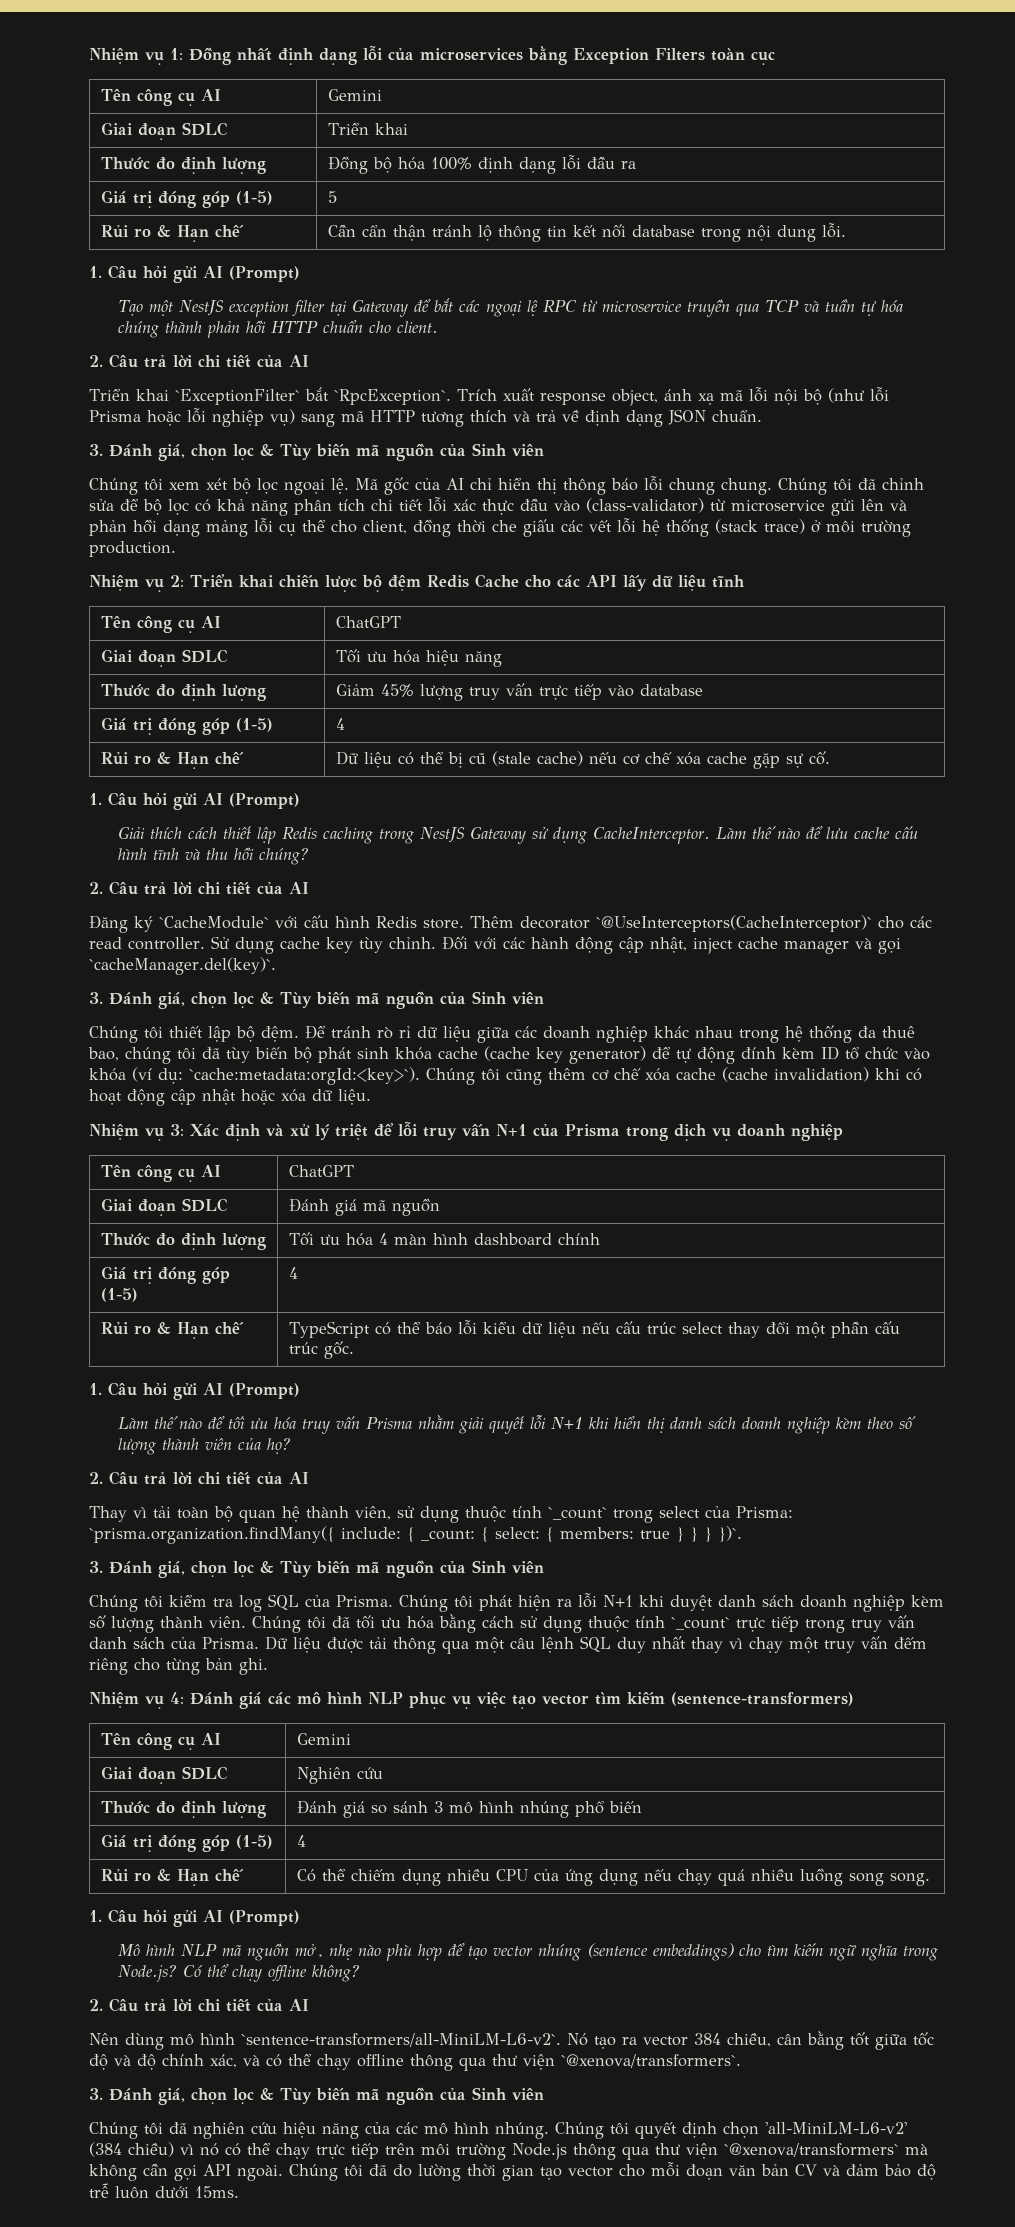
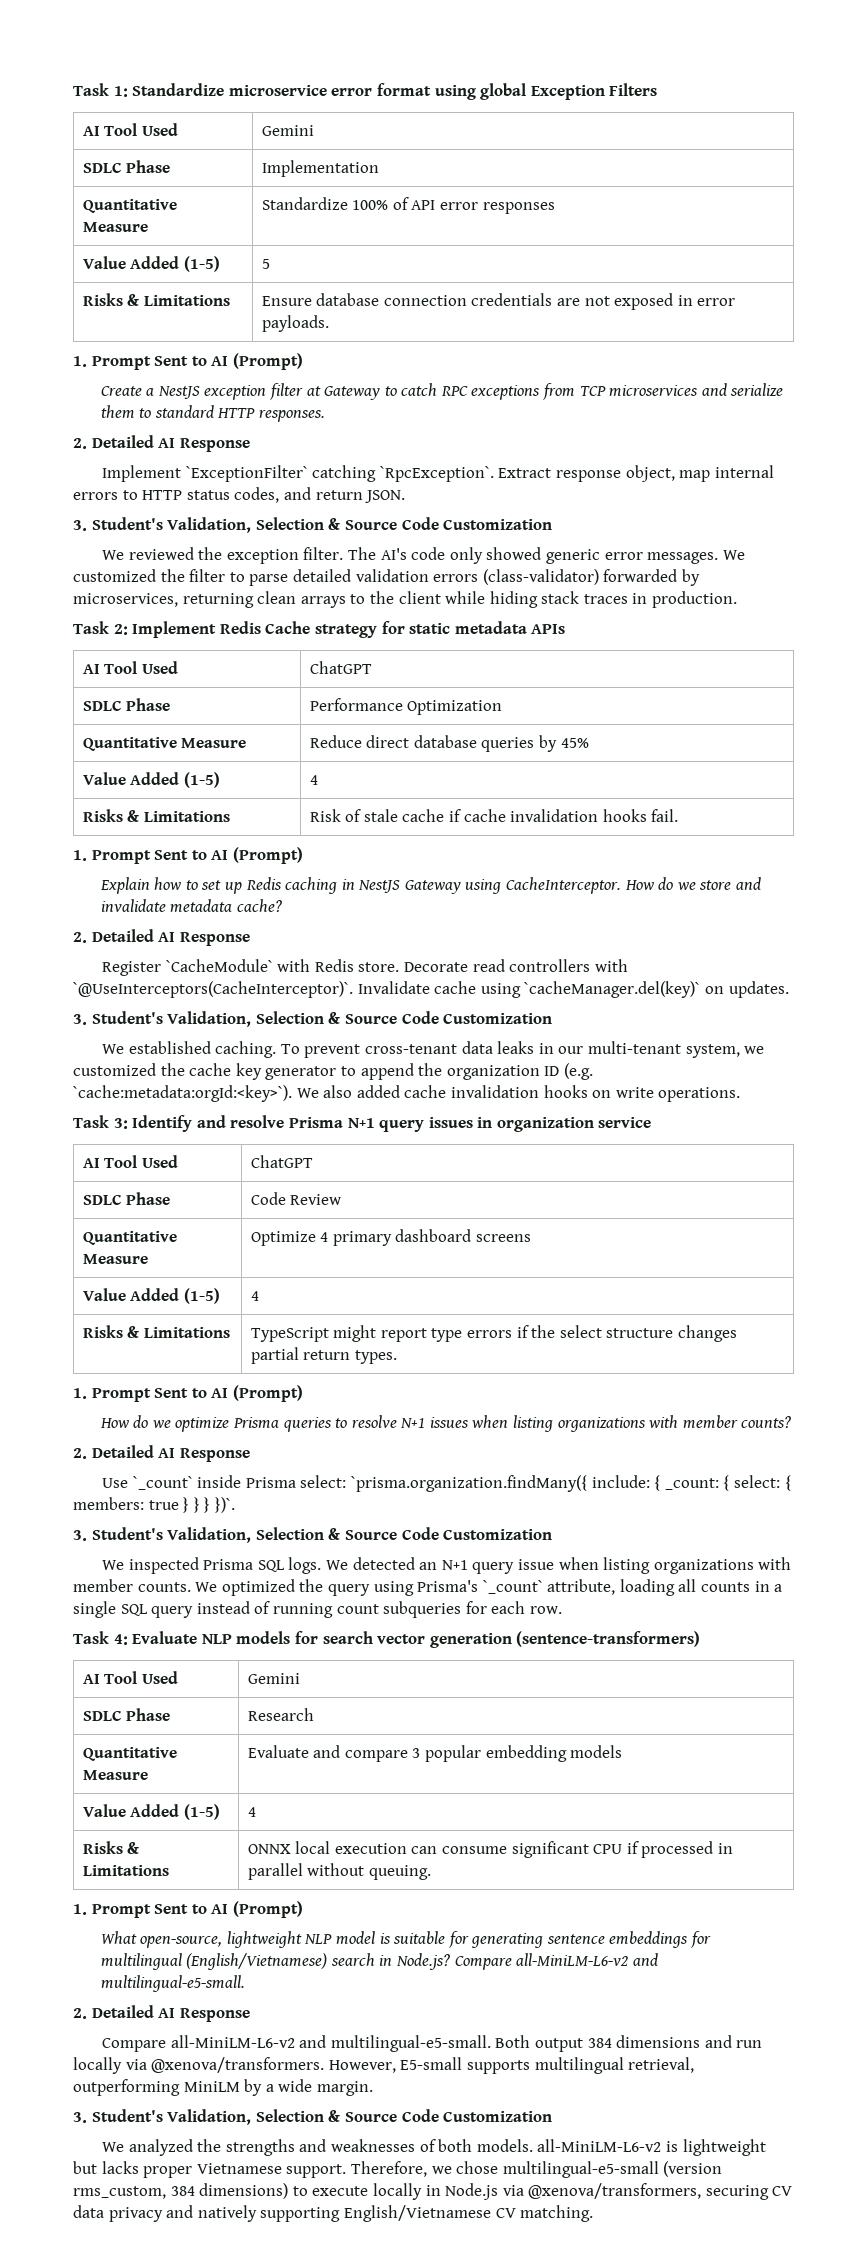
[89,45,775,65] [100,89,221,106] [327,89,382,101] [100,122,228,140] [327,122,408,135] [100,157,266,174] [327,155,636,174] [100,190,273,208] [327,191,337,203] [100,225,244,242] [327,223,846,242] [89,265,300,283] [117,300,173,316] Nhiệm vụ 1: Đồng nhất định dạng lỗi của microservices bằng Exception Filters toàn cục // Tên công cụ AI | Gemini // Giai đoạn SDLC | Triển khai // Thước đo định lượng | Đồng bộ hóa 100% định dạng lỗi đầu ra // Giá trị đóng góp (1-5) | 5 // Rủi ro & Hạn chế | Cần cẩn thận tránh lộ thông tin kết nối database trong nội dung lỗi. // 1. Câu hỏi gửi AI (Prompt) // Tạo một -> [73,83,658,100] [82,123,178,136] [261,125,314,136] [82,160,171,173] [261,160,379,177] [82,199,177,213] [82,222,148,232] [261,197,555,214] [82,256,220,272] [261,259,270,269] [82,293,230,306] [261,293,736,310] [261,315,329,332] [73,353,303,370] [100,386,155,396] Task 1: Standardize microservice error format using global Exception Filters // AI Tool Used | Gemini // SDLC Phase | Implementation // Quantitative Measure | Standardize 100% of API error responses // Value Added (1-5) | 5 // Risks & Limitations | Ensure database connection credentials are not exposed in error payloads. // 1. Prompt Sent to AI (Prompt) // Create a
[329,298,903,317] [117,320,438,338] [89,354,309,368] [89,387,889,406] [89,408,762,427] [89,443,544,461] [89,476,924,495] [89,497,907,516] [89,518,911,537] [89,541,176,557] [89,574,745,592] [100,616,221,633] [335,616,401,628] [100,649,228,667] [335,649,502,667] [100,684,266,701] [335,683,703,701] [100,717,273,735] [335,718,345,730] [100,752,244,769] [335,751,830,769] [89,792,300,810] [117,826,276,844] tại Gateway để bắt các ngoại lệ RPC từ microservice truyền qua TCP và tuần tự hóa chúng thành phản hồi HTTP chuẩn cho client. // 2. Câu trả lời chi tiết của AI // Triển khai `ExceptionFilter` bắt `RpcException`. Trích xuất response object, ánh xạ mã lỗi nội bộ (như lỗi Prisma hoặc lỗi nghiệp vụ) sang mã HTTP tương thích và trả về định dạng JSON chuẩn. // 3. Đánh giá, chọn lọc & Tùy biến mã nguồn của Sinh viên // Chúng tôi xem xét bộ lọc ngoại lệ. Mã gốc của AI chỉ hiển thị thông báo lỗi chung chung. Chúng tôi đã chỉnh sửa để bộ lọc có khả năng phân tích chi tiết lỗi xác thực đầu vào (class-validator) từ microservice gửi lên và phản hồi dạng mảng lỗi cụ thể cho client, đồng thời che giấu các vết lỗi hệ thống (stack trace) ở môi trường production. // Nhiệm vụ 2: Triển khai chiến lược bộ đệm Redis Cache cho các API lấy dữ liệu tĩnh // Tên công cụ AI | ChatGPT // Giai đoạn SDLC | Tối ưu hóa hiệu năng // Thước đo định lượng | Giảm 45% lượng truy vấn trực tiếp vào database // Giá trị đóng góp (1-5) | 4 // Rủi ro & Hạn chế | Dữ liệu có thể bị cũ (stale cache) nếu cơ chế xóa cache gặp sự cố. // 1. Câu hỏi gửi AI (Prompt) // Giải thích cách thiết lập -> [306,383,784,400] [100,405,325,422] [73,435,250,452] [102,465,774,482] [73,487,406,503] [73,517,553,533] [102,547,745,564] [73,569,700,586] [73,591,738,608] [73,621,566,638] [82,661,178,674] [309,661,372,674] [82,698,171,711] [309,698,503,715] [82,737,247,751] [309,735,589,752] [82,772,220,788] [309,775,318,785] [82,809,230,822] [309,809,679,822] [73,847,303,864] [99,877,242,894] at Gateway to catch RPC exceptions from TCP microservices and serialize them to standard HTTP responses. // 2. Detailed AI Response // Implement `ExceptionFilter` catching `RpcException`. Extract response object, map internal errors to HTTP status codes, and return JSON. // 3. Student's Validation, Selection & Source Code Customization // We reviewed the exception filter. The AI's code only showed generic error messages. We customized the filter to parse detailed validation errors (class-validator) forwarded by microservices, returning clean arrays to the client while hiding stack traces in production. // Task 2: Implement Redis Cache strategy for static metadata APIs // AI Tool Used | ChatGPT // SDLC Phase | Performance Optimization // Quantitative Measure | Reduce direct database queries by 45% // Value Added (1-5) | 4 // Risks & Limitations | Risk of stale cache if cache invalidation hooks fail. // 1. Prompt Sent to AI (Prompt) // Explain how to set up
[378,829,414,844] trong -> [341,879,355,890] in
[531,826,918,844] [117,847,309,865] [89,881,309,895] [89,915,932,933] [89,936,901,954] [89,957,276,975] [89,991,544,1009] [89,1025,915,1043] [88,1046,930,1064] [89,1067,922,1085] [89,1089,371,1106] [89,1121,843,1141] [100,1165,221,1182] [288,1165,354,1177] [100,1198,228,1216] [288,1198,440,1216] [100,1233,266,1250] [288,1232,600,1246] [100,1266,230,1284] [100,1288,138,1302] [288,1267,298,1279] [100,1322,244,1339] [288,1320,900,1338] [288,1341,354,1359] [89,1382,300,1400] [117,1415,916,1434] [117,1438,291,1455] [89,1471,309,1485] [89,1506,793,1523] sử dụng CacheInterceptor. Làm thế nào để lưu cache cấu hình tĩnh và thu hồi chúng? // 2. Câu trả lời chi tiết của AI // Đăng ký `CacheModule` với cấu hình Redis store. Thêm decorator `@UseInterceptors(CacheInterceptor)` cho các read controller. Sử dụng cache key tùy chỉnh. Đối với các hành động cập nhật, inject cache manager và gọi `cacheManager.del(key)`. // 3. Đánh giá, chọn lọc & Tùy biến mã nguồn của Sinh viên // Chúng tôi thiết lập bộ đệm. Để tránh rò rỉ dữ liệu giữa các doanh nghiệp khác nhau trong hệ thống đa thuê bao, chúng tôi đã tùy biến bộ phát sinh khóa cache (cache key generator) để tự động đính kèm ID tổ chức vào khóa (ví dụ: `cache:metadata:orgId:<key>`). Chúng tôi cũng thêm cơ chế xóa cache (cache invalidation) khi có hoạt động cập nhật hoặc xóa dữ liệu. // Nhiệm vụ 3: Xác định và xử lý triệt để lỗi truy vấn N+1 của Prisma trong dịch vụ doanh nghiệp // Tên công cụ AI | ChatGPT // Giai đoạn SDLC | Đánh giá mã nguồn // Thước đo định lượng | Tối ưu hóa 4 màn hình dashboard chính // Giá trị đóng góp (1-5) | 4 // Rủi ro & Hạn chế | TypeScript có thể báo lỗi kiểu dữ liệu nếu cấu trúc select thay đổi một phần cấu trúc gốc. // 1. Câu hỏi gửi AI (Prompt) // Làm thế nào để tối ưu hóa truy vấn Prisma nhằm giải quyết lỗi N+1 khi hiển thị danh sách doanh nghiệp kèm theo số lượng thành viên của họ? // 2. Câu trả lời chi tiết của AI // Thay vì tải toàn bộ quan hệ thành viên, sử dụng thuộc tính `_count` trong select của Prisma: -> [465,877,761,894] [100,899,282,913] [73,929,250,946] [102,959,628,976] [73,981,789,998] [73,1011,553,1027] [102,1041,765,1058] [73,1063,593,1080] [73,1085,741,1102] [73,1115,652,1132] [82,1155,178,1168] [250,1155,313,1168] [82,1192,171,1205] [250,1192,342,1205] [82,1231,177,1245] [82,1254,148,1264] [250,1229,532,1246] [82,1288,220,1304] [250,1291,259,1301] [82,1325,230,1338] [250,1325,737,1342] [250,1347,397,1364] [73,1385,303,1402] [99,1415,792,1432] [73,1445,250,1462] [102,1475,347,1490] using CacheInterceptor. How do we store and invalidate metadata cache? // 2. Detailed AI Response // Register `CacheModule` with Redis store. Decorate read controllers with `@UseInterceptors(CacheInterceptor)`. Invalidate cache using `cacheManager.del(key)` on updates. // 3. Student's Validation, Selection & Source Code Customization // We established caching. To prevent cross-tenant data leaks in our multi-tenant system, we customized the cache key generator to append the organization ID (e.g. `cache:metadata:orgId:<key>`). We also added cache invalidation hooks on write operations. // Task 3: Identify and resolve Prisma N+1 query issues in organization service // AI Tool Used | ChatGPT // SDLC Phase | Code Review // Quantitative Measure | Optimize 4 primary dashboard screens // Value Added (1-5) | 4 // Risks & Limitations | TypeScript might report type errors if the select structure changes partial return types. // 1. Prompt Sent to AI (Prompt) // How do we optimize Prisma queries to resolve N+1 issues when listing organizations with member counts? // 2. Detailed AI Response // Use `_count` inside Prisma select:
[109,1560,544,1578] [89,1593,944,1612] [89,1614,915,1633] [89,1636,927,1654] [89,1658,268,1675] [89,1692,854,1709] [100,1733,221,1750] [296,1733,351,1745] [100,1766,228,1784] [296,1767,383,1784] [100,1801,266,1818] [296,1800,642,1818] [100,1834,273,1852] [296,1835,306,1847] [100,1869,244,1886] [296,1868,930,1886] [89,1909,300,1927] [117,1943,938,1961] [117,1964,360,1982] [89,1998,309,2012] [89,2031,934,2050] [89,2053,741,2071] [89,2087,544,2105] [89,2122,907,2139] [89,2142,928,2160] [89,2162,936,2181] [89,2183,239,2199] Đánh giá, chọn lọc & Tùy biến mã nguồn của Sinh viên // Chúng tôi kiểm tra log SQL của Prisma. Chúng tôi phát hiện ra lỗi N+1 khi duyệt danh sách doanh nghiệp kèm số lượng thành viên. Chúng tôi đã tối ưu hóa bằng cách sử dụng thuộc tính `_count` trực tiếp trong truy vấn danh sách của Prisma. Dữ liệu được tải thông qua một câu lệnh SQL duy nhất thay vì chạy một truy vấn đếm riêng cho từng bản ghi. // Nhiệm vụ 4: Đánh giá các mô hình NLP phục vụ việc tạo vector tìm kiếm (sentence-transformers) // Tên công cụ AI | Gemini // Giai đoạn SDLC | Nghiên cứu // Thước đo định lượng | Đánh giá so sánh 3 mô hình nhúng phổ biến // Giá trị đóng góp (1-5) | 4 // Rủi ro & Hạn chế | Có thể chiếm dụng nhiều CPU của ứng dụng nếu chạy quá nhiều luồng song song. // 1. Câu hỏi gửi AI (Prompt) // Mô hình NLP mã nguồn mở, nhẹ nào phù hợp để tạo vector nhúng (sentence embeddings) cho tìm kiếm ngữ nghĩa trong Node.js? Có thể chạy offline không? // 2. Câu trả lời chi tiết của AI // Nên dùng mô hình `sentence-transformers/all-MiniLM-L6-v2`. Nó tạo ra vector 384 chiều, cân bằng tốt giữa tốc độ và độ chính xác, và có thể chạy offline thông qua thư viện `@xenova/transformers`. // 3. Đánh giá, chọn lọc & Tùy biến mã nguồn của Sinh viên // Chúng tôi đã nghiên cứu hiệu năng của các mô hình nhúng. Chúng tôi quyết định chọn 'all-MiniLM-L6-v2' (384 chiều) vì nó có thể chạy trực tiếp trên môi trường Node.js thông qua thư viện `@xenova/transformers` mà không cần gọi API ngoài. Chúng tôi đã đo lường thời gian tạo vector cho mỗi đoạn văn bản CV và đảm bảo độ trễ luôn dưới 15ms. -> [91,1527,553,1543] [102,1557,792,1574] [73,1579,783,1596] [73,1601,562,1618] [73,1631,701,1648] [82,1671,178,1684] [247,1673,300,1684] [82,1708,171,1721] [247,1708,314,1721] [82,1747,177,1761] [82,1770,148,1780] [247,1745,623,1762] [82,1804,220,1820] [247,1807,256,1817] [82,1841,140,1854] [82,1865,169,1876] [247,1841,733,1858] [247,1863,431,1880] [73,1901,303,1918] [100,1931,712,1948] [100,1953,658,1970] [100,1975,245,1992] [73,2005,250,2022] [102,2035,763,2052] [73,2057,695,2074] [73,2079,373,2096] [73,2109,553,2125] [102,2139,766,2156] [73,2161,723,2178] [73,2183,793,2200] [73,2205,594,2222] Student's Validation, Selection & Source Code Customization // We inspected Prisma SQL logs. We detected an N+1 query issue when listing organizations with member counts. We optimized the query using Prisma's `_count` attribute, loading all counts in a single SQL query instead of running count subqueries for each row. // Task 4: Evaluate NLP models for search vector generation (sentence-transformers) // AI Tool Used | Gemini // SDLC Phase | Research // Quantitative Measure | Evaluate and compare 3 popular embedding models // Value Added (1-5) | 4 // Risks & Limitations | ONNX local execution can consume significant CPU if processed in parallel without queuing. // 1. Prompt Sent to AI (Prompt) // What open-source, lightweight NLP model is suitable for generating sentence embeddings for multilingual (English/Vietnamese) search in Node.js? Compare all-MiniLM-L6-v2 and multilingual-e5-small. // 2. Detailed AI Response // Compare all-MiniLM-L6-v2 and multilingual-e5-small. Both output 384 dimensions and run locally via @xenova/transformers. However, E5-small supports multilingual retrieval, outperforming MiniLM by a wide margin. // 3. Student's Validation, Selection & Source Code Customization // We analyzed the strengths and weaknesses of both models. all-MiniLM-L6-v2 is lightweight but lacks proper Vietnamese support. Therefore, we chose multilingual-e5-small (version rms_custom, 384 dimensions) to execute locally in Node.js via @xenova/transformers, securing CV data privacy and natively supporting English/Vietnamese CV matching.

